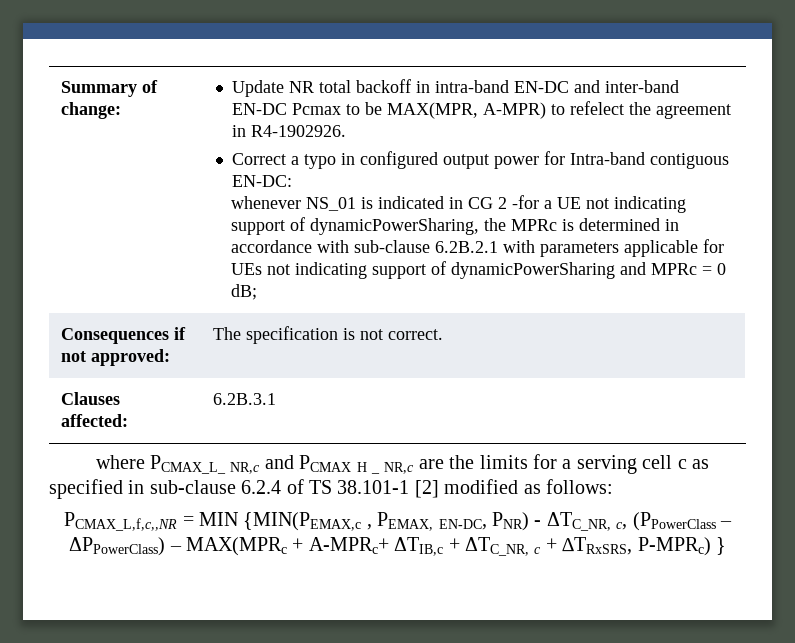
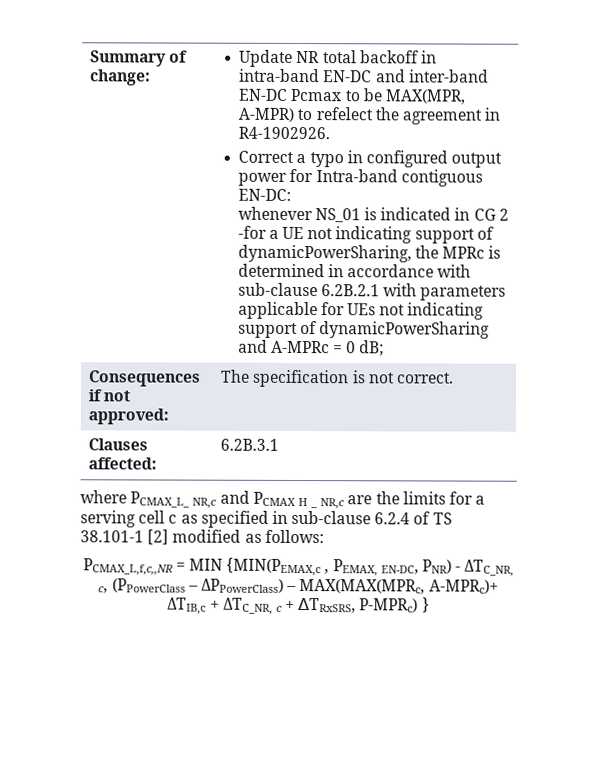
[650,263,697,275] MPRc -> [270,340,330,354] A-MPRc
[185,537,389,556] MAX(MPRc + A-MPRc+ -> [299,579,499,595] MAX(MAX(MPRc, A-MPRc)+

